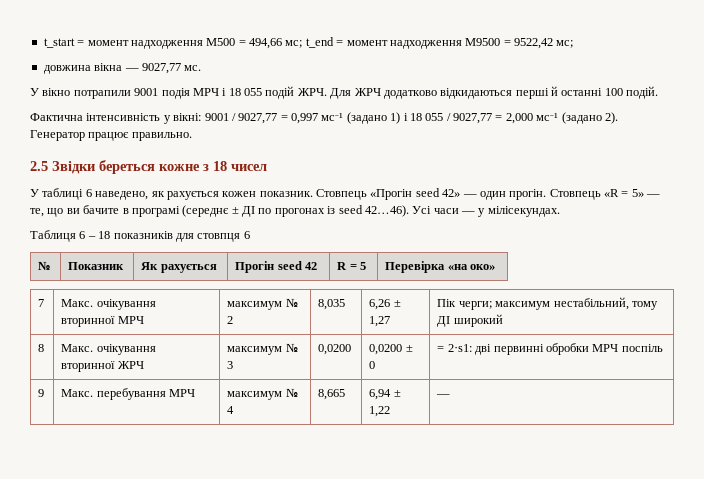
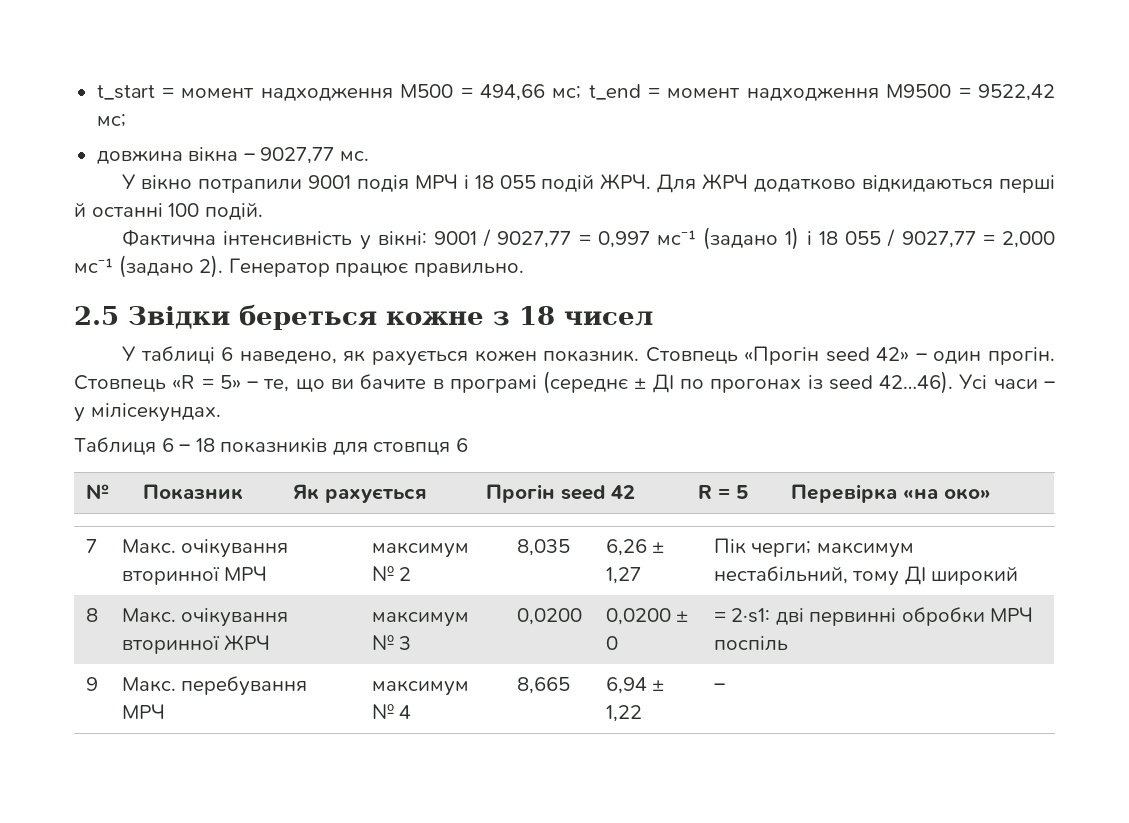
[124,68,139,71] — -> [243,153,255,161] –
[462,194,477,197] — -> [915,353,927,361] –
[646,194,661,197] — -> [247,381,259,389] –
[461,211,475,214] — -> [1044,381,1056,389] –
[436,394,451,397] — -> [713,683,725,691] –

